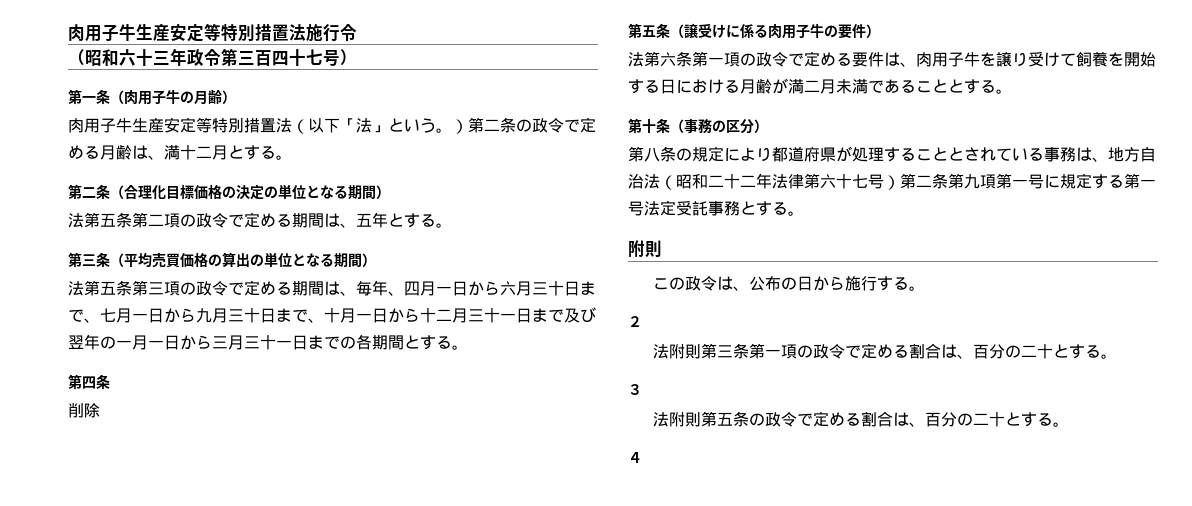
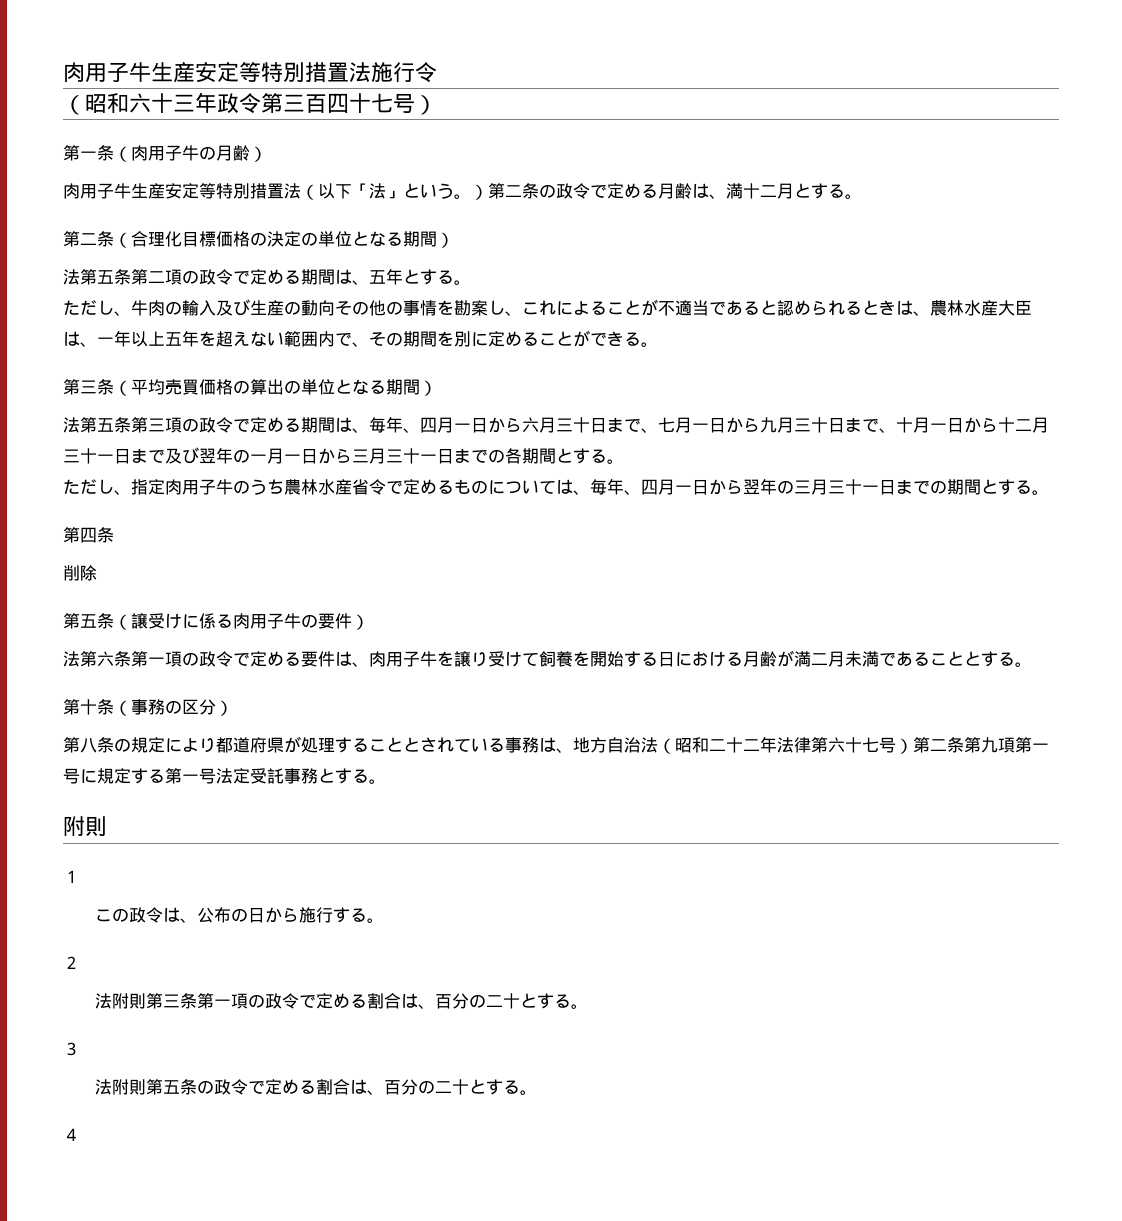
(452, 225) none -> [63,299,1032,316] [63,330,658,347] // ただし、牛肉の輸入及び生産の動向その他の事情を勘案し、これによることが不適当であると認められるときは、農林水産大臣は、一年以上五年を超えない範囲内で、その期間を別に定めることができる。
(468, 347) none -> [63,478,1049,495] // ただし、指定肉用子牛のうち農林水産省令で定めるものについては、毎年、四月一日から翌年の三月三十一日までの期間とする。
(662, 249) none -> [63,870,80,883] // １

